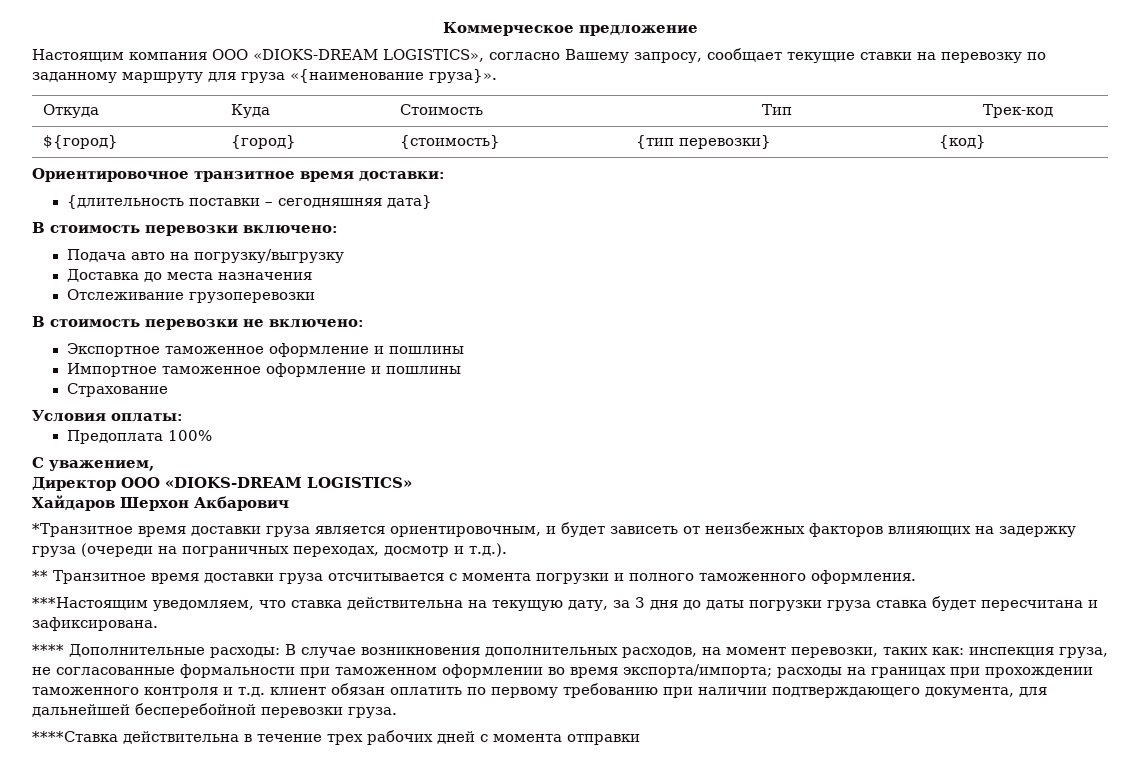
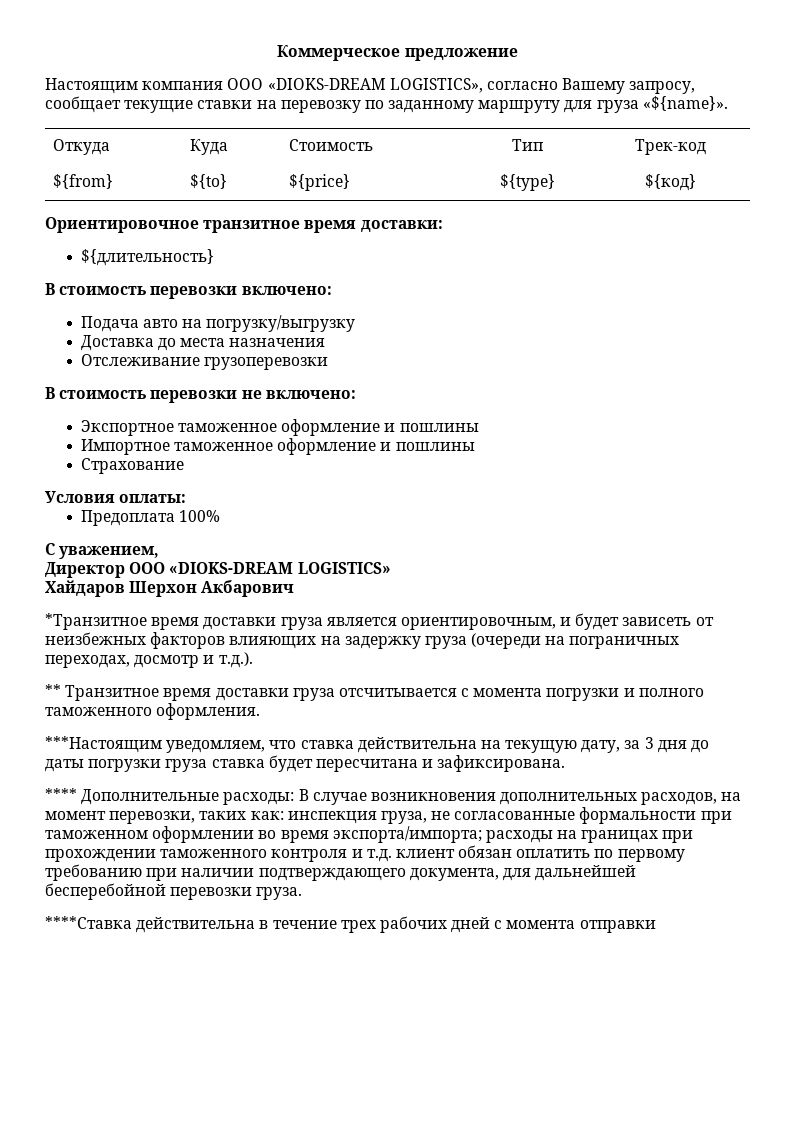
[290,69,497,83] «{наименование груза}». -> [642,96,728,111] «${name}».
[43,135,119,149] [231,135,297,149] [400,135,501,149] [636,135,772,149] [939,135,987,149] ${город} | {город} | {стоимость} | {тип перевозки} | {код} -> [52,174,113,189] [189,174,227,189] [288,174,350,191] [499,174,555,191] [644,174,696,191] ${from} | ${to} | ${price} | ${type} | ${код}
[66,195,432,209] {длительность поставки – сегодняшняя дата} -> [80,249,214,266] ${длительность}

